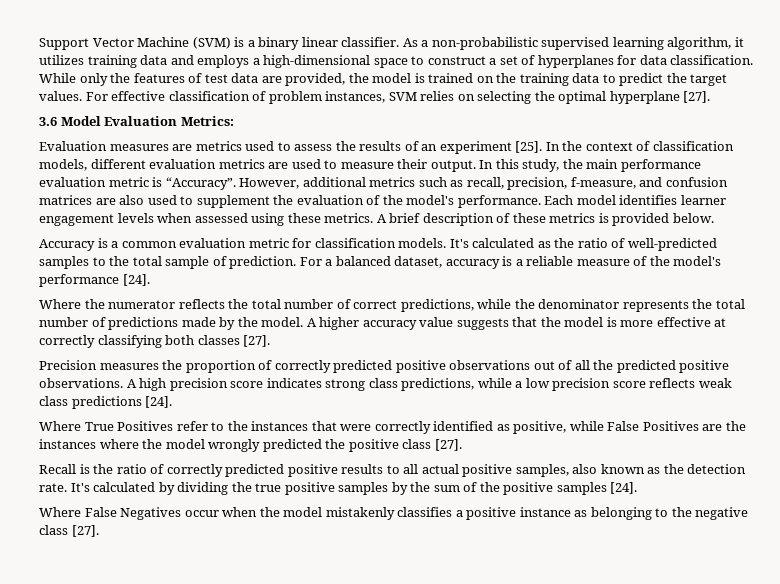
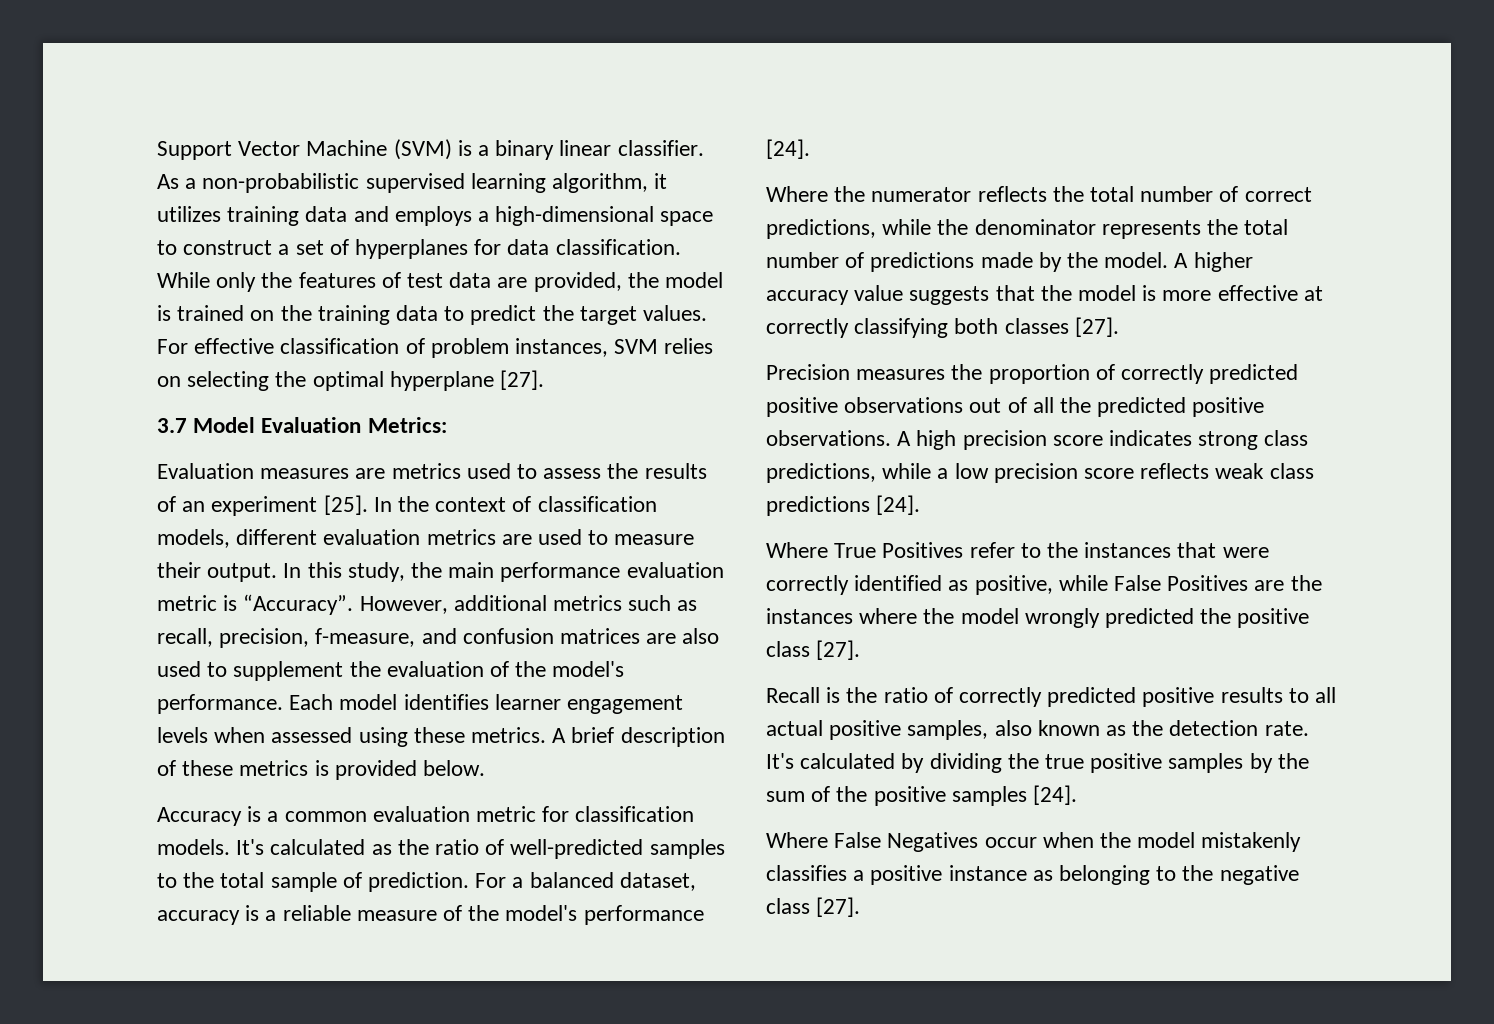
[39,117,57,126] 3.6 -> [157,418,187,433] 3.7

